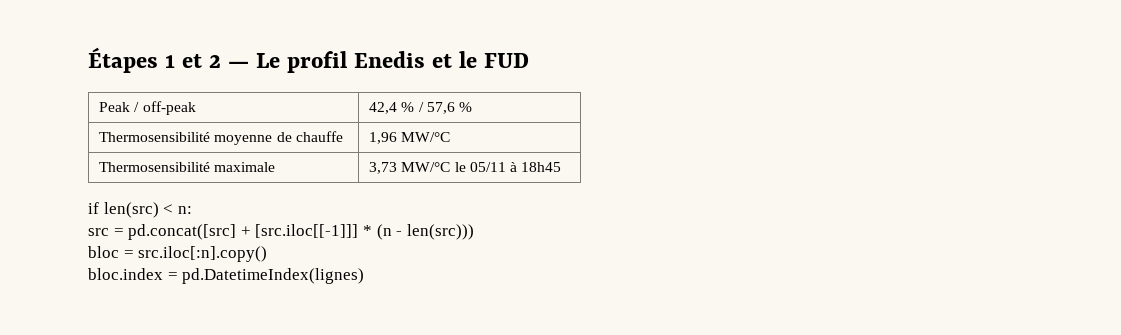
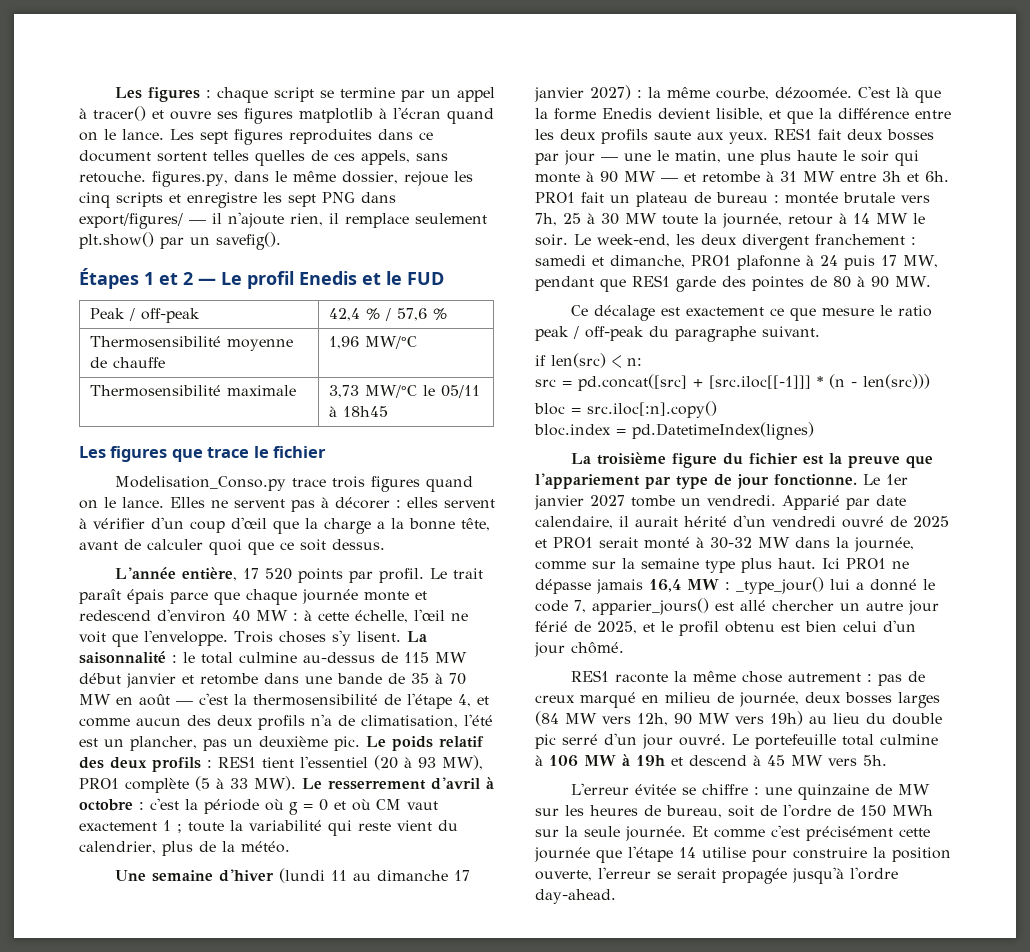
(88, 60) none -> [114,87,495,103] [79,106,494,124] [79,129,433,145] [79,150,448,166] [79,171,473,187] [79,192,396,208] [79,212,487,229] [79,232,281,250] Les figures : chaque script se termine par un appel à tracer() et ouvre ses figures matplotlib à l'écran quand on le lance. Les sept figures reproduites dans ce document sortent telles quelles de ces appels, sans retouche. figures.py, dans le même dossier, rejoue les cinq scripts et enregistre les sept PNG dans export/figures/ — il n'ajoute rien, il remplace seulement plt.show() par un savefig(). //
(562, 167) none -> [79,446,327,462] [114,476,473,492] [79,497,495,512] [79,517,490,534] [79,539,385,555] [114,567,483,583] [79,589,427,605] [79,609,468,623] [79,630,427,647] [79,651,467,664] [79,673,466,688] [79,693,489,709] [79,714,493,730] [79,736,484,751] [79,755,483,772] [79,776,494,793] [79,798,438,815] [79,820,458,836] [79,841,290,856] [114,868,470,883] [534,85,941,103] [535,108,951,124] [535,128,934,144] [535,150,919,166] [535,171,949,183] [535,192,930,207] [535,213,925,228] [535,234,916,250] [535,255,938,270] [535,275,931,292] [570,305,932,321] [535,326,820,342] // Les figures que trace le fichier // Modelisation_Conso.py trace trois figures quand on le lance. Elles ne servent pas à décorer : elles servent à vérifier d'un coup d'œil que la charge a la bonne tête, avant de calculer quoi que ce soit dessus. // L'année entière, 17 520 points par profil. Le trait paraît épais parce que chaque journée monte et redescend d'environ 40 MW : à cette échelle, l'œil ne voit que l'enveloppe. Trois choses s'y lisent. La saisonnalité : le total culmine au-dessus de 115 MW début janvier et retombe dans une bande de 35 à 70 MW en août — c'est la thermosensibilité de l'étape 4, et comme aucun des deux profils n'a de climatisation, l'été est un plancher, pas un deuxième pic. Le poids relatif des deux profils : RES1 tient l'essentiel (20 à 93 MW), PRO1 complète (5 à 33 MW). Le resserrement d'avril à octobre : c'est la période où g = 0 et où CM vaut exactement 1 ; toute la variabilité qui reste vient du calendrier, plus de la météo. // Une semaine d'hiver (lundi 11 au dimanche 17 janvier 2027) : la même courbe, dézoomée. C'est là que la forme Enedis devient lisible, et que la différence entre les deux profils saute aux yeux. RES1 fait deux bosses par jour — une le matin, une plus haute le soir qui monte à 90 MW — et retombe à 31 MW entre 3h et 6h. PRO1 fait un plateau de bureau : montée brutale vers 7h, 25 à 30 MW toute la journée, retour à 14 MW le soir. Le week-end, les deux divergent franchement : samedi et dimanche, PRO1 plafonne à 24 puis 17 MW, pendant que RES1 garde des pointes de 80 à 90 MW. // Ce décalage est exactement ce que mesure le ratio peak / off-peak du paragraphe suivant.
(365, 276) none -> [570,452,933,468] [535,473,908,489] [534,495,906,510] [535,515,949,529] [535,537,914,552] [535,558,909,573] [535,577,935,594] [535,598,939,615] [535,620,916,636] [534,642,624,657] [570,670,925,686] [535,692,940,708] [535,711,942,726] [535,733,938,749] [535,754,887,767] [570,783,930,800] [535,804,933,818] [535,825,930,841] [534,846,951,863] [535,867,898,884] [535,889,616,904] // La troisième figure du fichier est la preuve que l'appariement par type de jour fonctionne. Le 1er janvier 2027 tombe un vendredi. Apparié par date calendaire, il aurait hérité d'un vendredi ouvré de 2025 et PRO1 serait monté à 30-32 MW dans la journée, comme sur la semaine type plus haut. Ici PRO1 ne dépasse jamais 16,4 MW : _type_jour() lui a donné le code 7, apparier_jours() est allé chercher un autre jour férié de 2025, et le profil obtenu est bien celui d'un jour chômé. // RES1 raconte la même chose autrement : pas de creux marqué en milieu de journée, deux bosses larges (84 MW vers 12h, 90 MW vers 19h) au lieu du double pic serré d'un jour ouvré. Le portefeuille total culmine à 106 MW à 19h et descend à 45 MW vers 5h. // L'erreur évitée se chiffre : une quinzaine de MW sur les heures de bureau, soit de l'ordre de 150 MWh sur la seule journée. Et comme c'est précisément cette journée que l'étape 14 utilise pour construire la position ouverte, l'erreur se serait propagée jusqu'à l'ordre day-ahead.

